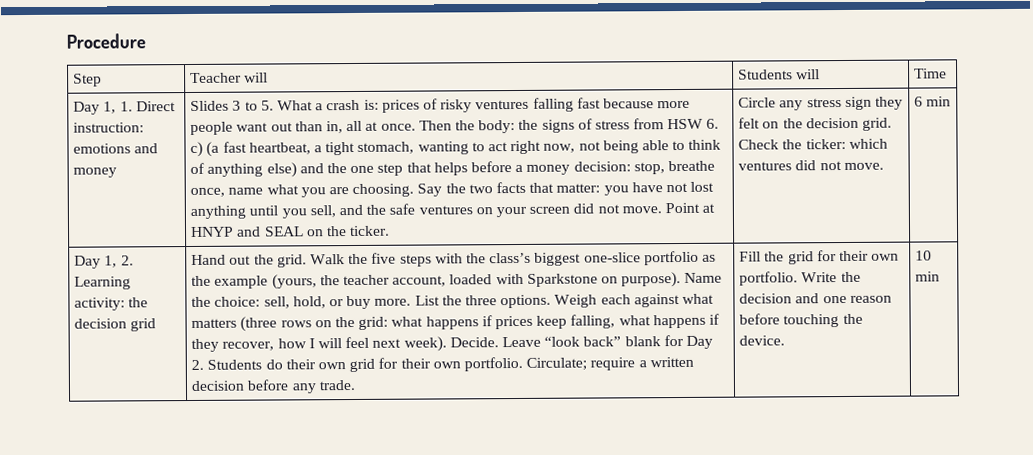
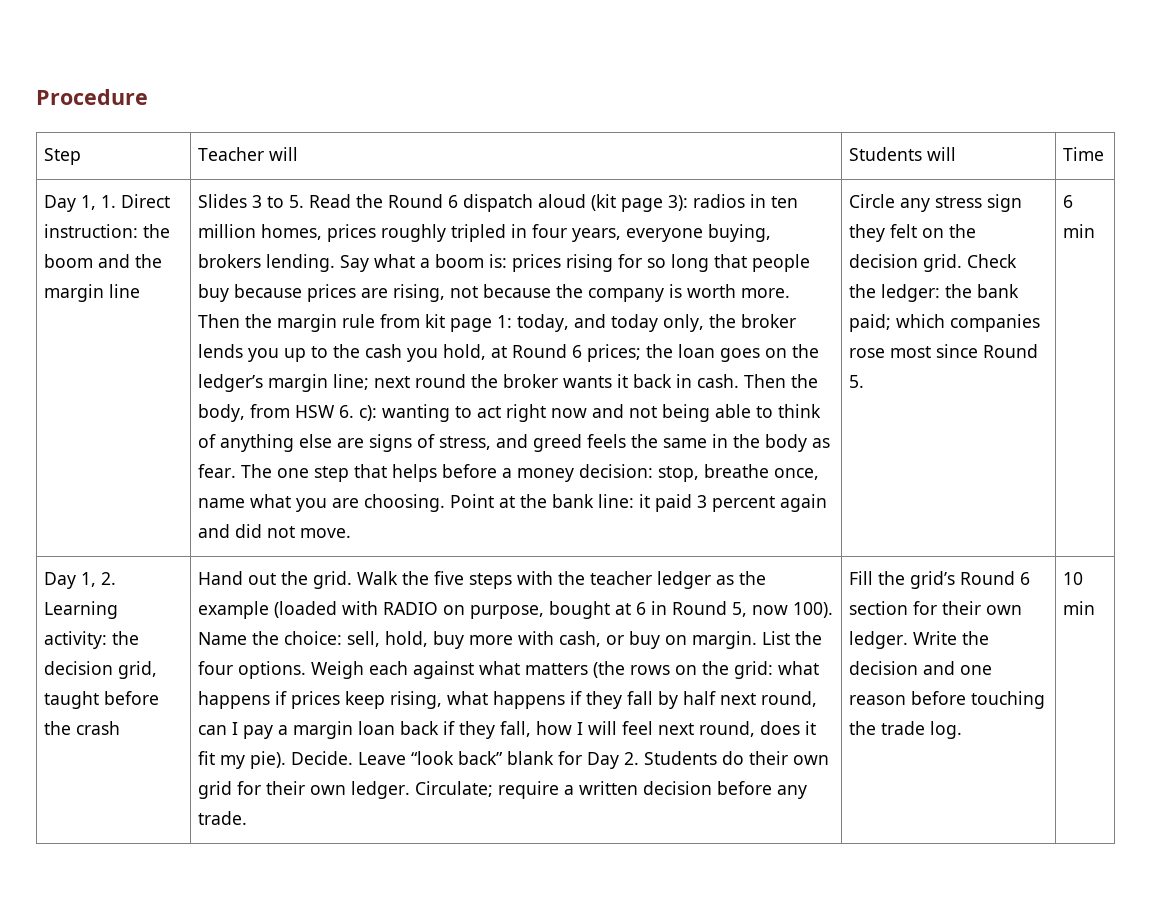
[73,143,159,154] [73,167,118,178] [190,97,691,113] [190,118,720,135] [190,141,415,157] emotions and money | Slides 3 to 5. What a crash is: prices of risky ventures falling fast because more people want out than in, all at once. Then the body: the signs of stress from HSW 6. c) (a fast heartbeat, a tight stomach, -> [143,224,171,238] [44,254,163,268] [44,284,141,302] [198,194,799,212] [198,224,772,242] [198,254,811,272] [198,284,791,302] [198,314,797,332] [198,344,820,362] [198,374,819,392] [198,404,378,422] the boom and the margin line | Slides 3 to 5. Read the Round 6 dispatch aloud (kit page 3): radios in ten million homes, prices roughly tripled in four years, everyone buying, brokers lending. Say what a boom is: prices rising for so long that people buy because prices are rising, not because the company is worth more. Then the margin rule from kit page 1: today, and today only, the broker lends you up to the cash you hold, at Round 6 prices; the loan goes on the ledger’s margin line; next round the broker wants it back in cash. Then the body, from HSW 6. c):
[543,143,576,153] now, -> [551,404,625,418] now and
[266,162,348,178] else) and the -> [299,434,831,452] [198,464,273,478] else are signs of stress, and greed feels the same in the body as fear. The
[417,181,715,197] [190,202,716,219] [190,225,391,237] Say the two facts that matter: you have not lost anything until you sell, and the safe ventures on your screen did not move. Point at HNYP and SEAL on the ticker. -> [450,494,828,512] [198,524,352,538] Point at the bank line: it paid 3 percent again and did not move.
[805,138,888,150] [738,160,884,171] ticker: which ventures did not move. -> [881,284,1020,302] [849,314,1041,332] [849,344,1039,358] [849,375,865,388] ledger: the bank paid; which companies rose most since Round 5.
[130,318,157,332] grid -> [118,661,158,679] [44,691,160,709] [44,721,121,735] grid, taught before the crash
[489,250,716,266] [191,271,682,290] class’s biggest one-slice portfolio as the example (yours, the teacher account, loaded with Sparkstone on purpose). -> [590,571,767,589] [198,601,834,619] teacher ledger as the example (loaded with RADIO on purpose, bought at 6 in Round 5, now 100).
[329,295,412,310] or buy more. -> [433,631,758,649] buy more with cash, or buy on margin.
[464,295,497,306] three -> [198,661,234,675] four
[240,316,278,332] (three -> [593,661,626,678] (the
[570,314,616,329] falling, -> [390,691,443,709] rising,
[222,341,275,351] recover, -> [627,691,818,709] [198,721,532,739] fall by half next round, can I pay a margin loan back if they fall,
[403,336,447,352] week). -> [699,721,817,737] [198,751,287,769] round, does it fit my pie).
[463,356,523,372] portfolio. -> [351,781,411,799] ledger.
[787,250,900,265] [739,271,799,286] grid for their own portfolio. -> [910,571,1031,589] [849,601,1023,615] [849,631,909,649] grid’s Round 6 section for their own ledger.
[739,335,786,346] device. -> [881,721,963,739] trade log.

